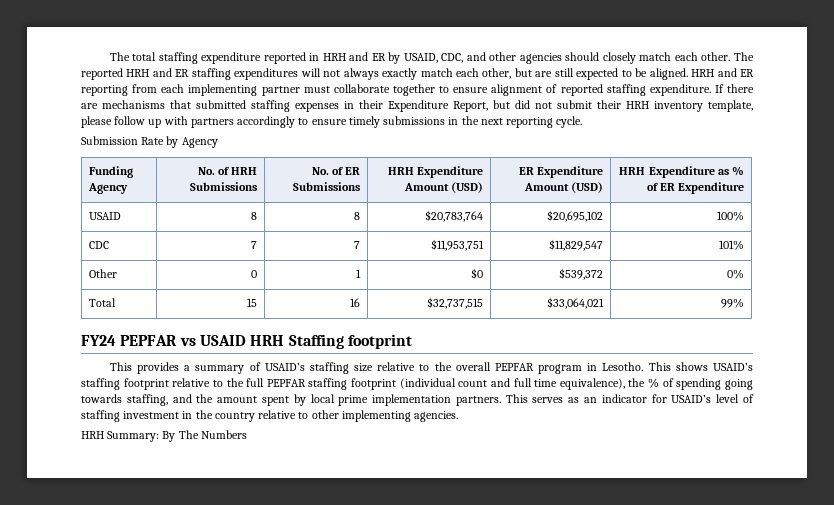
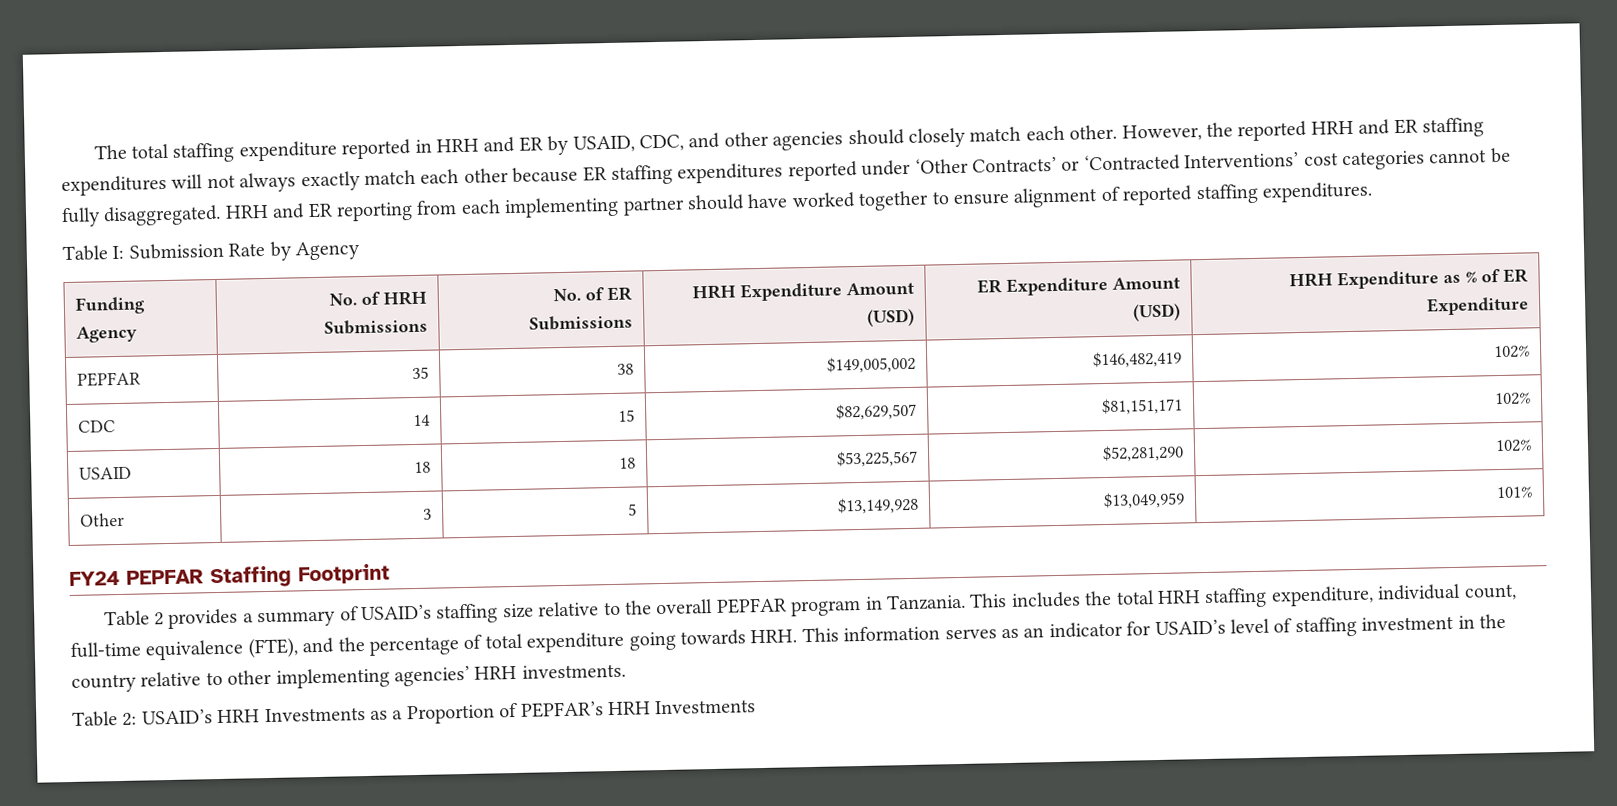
[733,52,754,61] The -> [1121,122,1233,142] However, the
[482,68,688,80] other, but are still expected to be aligned. -> [463,147,1511,185] [61,204,222,228] other because ER staffing expenditures reported under ‘Other Contracts’ or ‘Contracted Interventions’ cost categories cannot be fully disaggregated.
[303,84,390,93] must collaborate -> [686,192,856,211] should have worked
[649,84,754,96] [81,100,753,112] [81,116,583,128] expenditure. If there are mechanisms that submitted staffing expenses in their Expenditure Report, but did not submit their HRH inventory template, please follow up with partners accordingly to ensure timely submissions in the next reporting cycle. // -> [1262,181,1373,203] [62,245,125,262] expenditures. // Table I:
[88,212,121,220] [251,212,258,220] [354,212,361,220] [425,210,484,222] [547,210,604,222] [717,211,745,221] [88,241,109,249] [251,241,258,249] [354,241,361,249] [431,239,485,251] [549,239,604,251] [719,240,745,250] [88,269,117,278] [251,270,258,278] [356,269,362,278] [471,268,484,279] [559,268,604,280] [727,269,745,279] [88,298,116,307] [247,298,258,307] [350,298,361,307] [427,297,484,309] [547,297,605,309] [721,298,745,308] [81,334,412,349] [109,362,132,371] USAID | 8 | 8 | $20,783,764 | $20,695,102 | 100% // CDC | 7 | 7 | $11,953,751 | $11,829,547 | 101% // Other | 0 | 1 | $0 | $539,372 | 0% // Total | 15 | 16 | $32,737,515 | $33,064,021 | 99% // FY24 PEPFAR vs USAID HRH Staffing footprint // This -> [77,371,142,387] [411,366,429,380] [616,363,634,375] [826,355,916,374] [1092,350,1182,369] [1492,345,1530,359] [78,420,117,433] [412,414,430,427] [617,409,635,422] [835,402,917,421] [1100,397,1183,416] [1493,392,1531,406] [79,466,133,480] [413,461,431,474] [618,457,636,469] [835,449,918,468] [1101,444,1184,463] [1494,439,1532,453] [80,512,126,527] [422,508,432,520] [627,503,637,516] [836,496,919,515] [1102,491,1185,510] [1495,486,1533,499] [69,563,390,589] [103,610,164,627] PEPFAR | 35 | 38 | $149,005,002 | $146,482,419 | 102% // CDC | 14 | 15 | $82,629,507 | $81,151,171 | 102% // USAID | 18 | 18 | $53,225,567 | $52,281,290 | 102% // Other | 3 | 5 | $13,149,928 | $13,049,959 | 101% // FY24 PEPFAR Staffing Footprint // Table 2
[602,362,754,371] [81,378,754,390] [81,394,528,406] Lesotho. This shows USAID’s staffing footprint relative to the full PEPFAR staffing footprint (individual count and full time equivalence), the % of spending going towards staffing, and the amount spent by local prime implementation partners. This -> [885,583,1517,611] [70,625,941,661] Tanzania. This includes the total HRH staffing expenditure, individual count, full-time equivalence (FTE), and the percentage of total expenditure going towards HRH. This information
[414,411,459,422] [81,430,247,442] agencies. // HRH Summary: By The Numbers -> [394,663,626,687] [72,699,757,727] agencies’ HRH investments. // Table 2: USAID’s HRH Investments as a Proportion of PEPFAR’s HRH Investments

